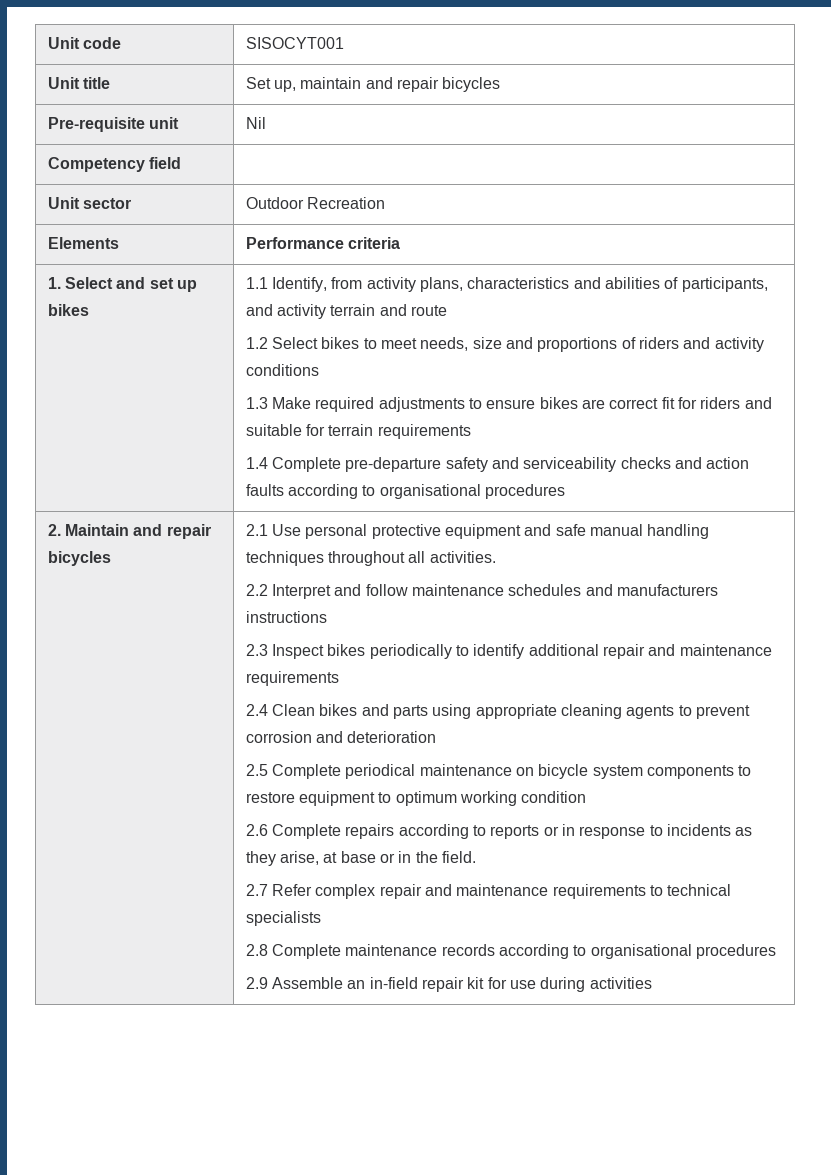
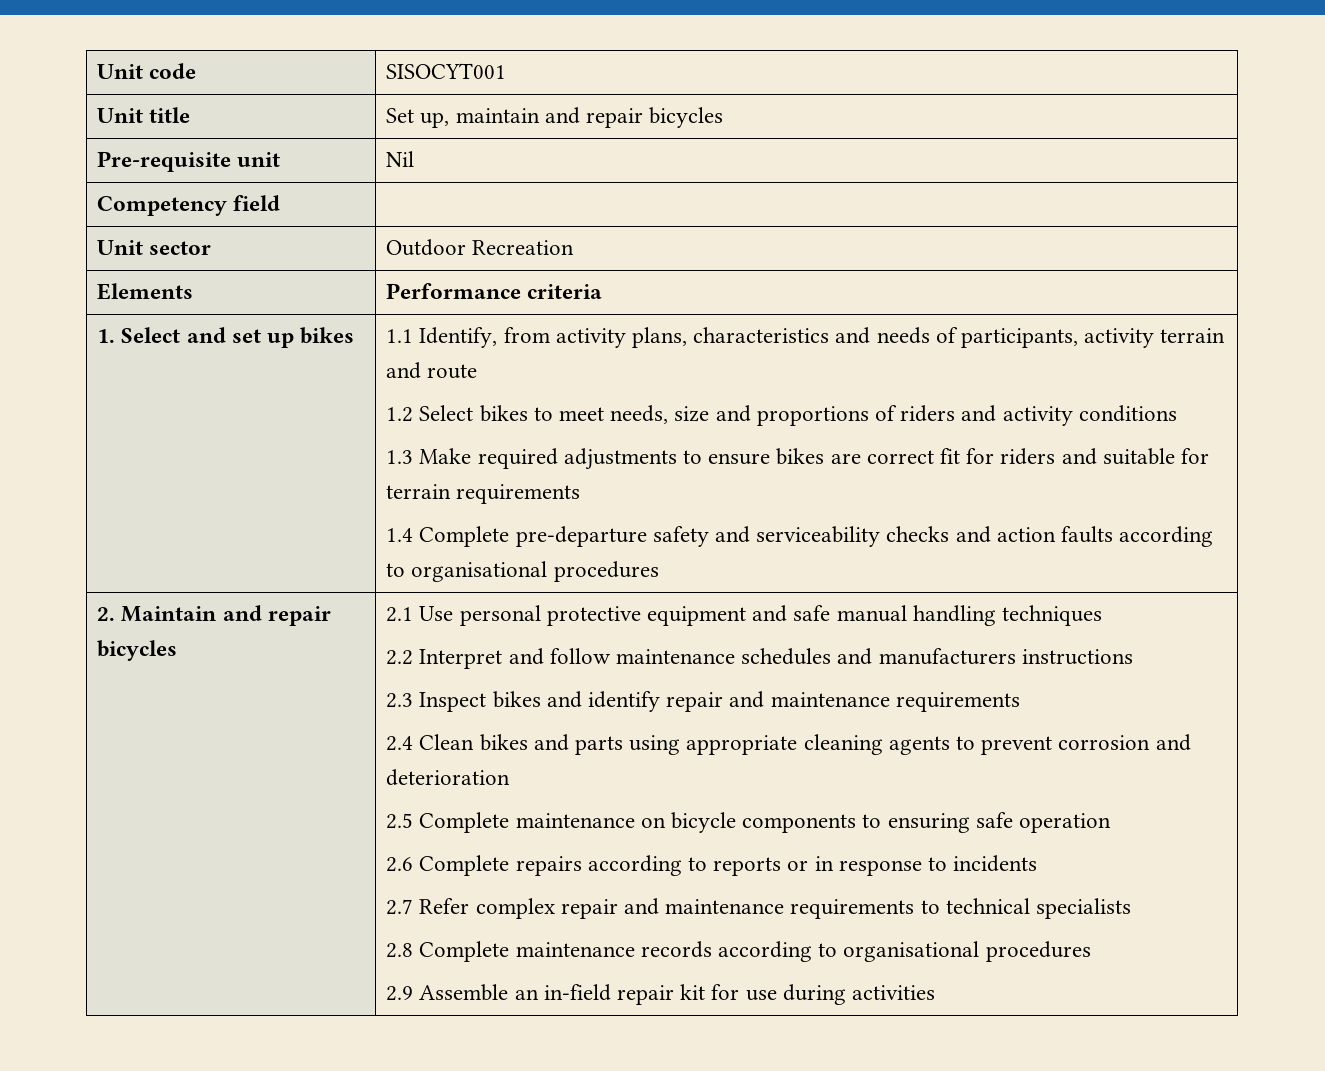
[604,277,660,289] abilities -> [876,327,930,344] needs
[245,304,273,316] and -> (1079, 338) none
[327,551,496,566] throughout all activities. -> (1103, 615) none
[369,644,599,659] periodically to identify additional -> [546,691,660,712] and identify
[345,764,416,779] periodical -> (510, 822) none
[592,765,643,779] system -> (736, 822) none
[245,791,587,806] restore equipment to optimum working condition -> [887,812,1112,833] ensuring safe operation
[735,827,753,836] [245,851,476,866] as they arise, at base or in the field. -> (1038, 863) none

